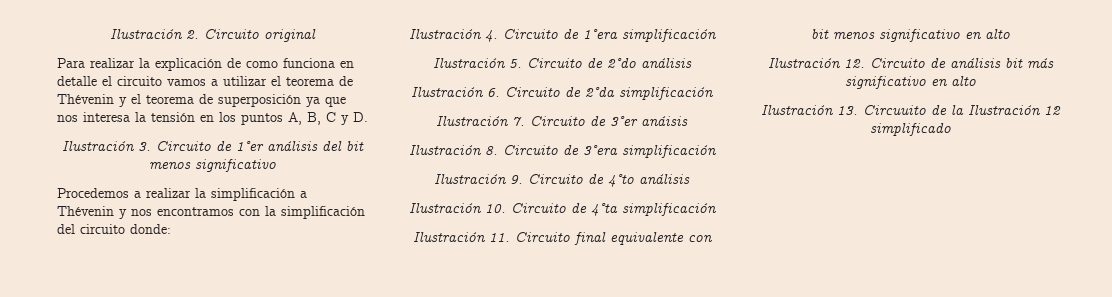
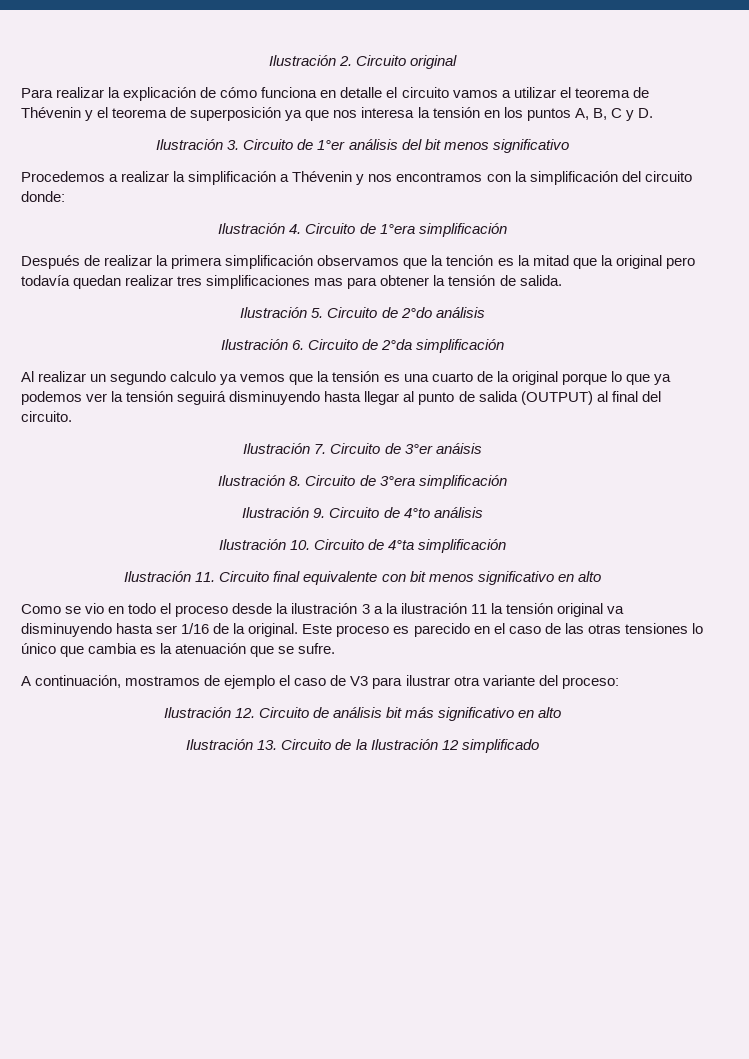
[246,61,278,68] como -> [220,87,258,98] cómo
(717, 35) none -> [21,255,695,269] [21,275,562,289] // Después de realizar la primera simplificación observamos que la tención es la mitad que la original pero todavía quedan realizar tres simplificaciones mas para obtener la tensión de salida.
(714, 93) none -> [21,371,671,385] [21,391,661,405] [21,411,72,422] // Al realizar un segundo calculo ya vemos que la tensión es una cuarto de la original porque lo que ya podemos ver la tensión seguirá disminuyendo hasta llegar al punto de salida (OUTPUT) al final del circuito.
(1010, 34) none -> [21,603,624,617] [21,623,703,637] [21,643,336,657] [21,675,619,689] // Como se vio en todo el proceso desde la ilustración 3 a la ilustración 11 la tensión original va disminuyendo hasta ser 1/16 de la original. Este proceso es parecido en el caso de las otras tensiones lo único que cambia es la atenuación que se sufre. // A continuación, mostramos de ejemplo el caso de V3 para ilustrar otra variante del proceso:
[863,105,926,115] Circuuito -> [281,739,332,750] Circuito

